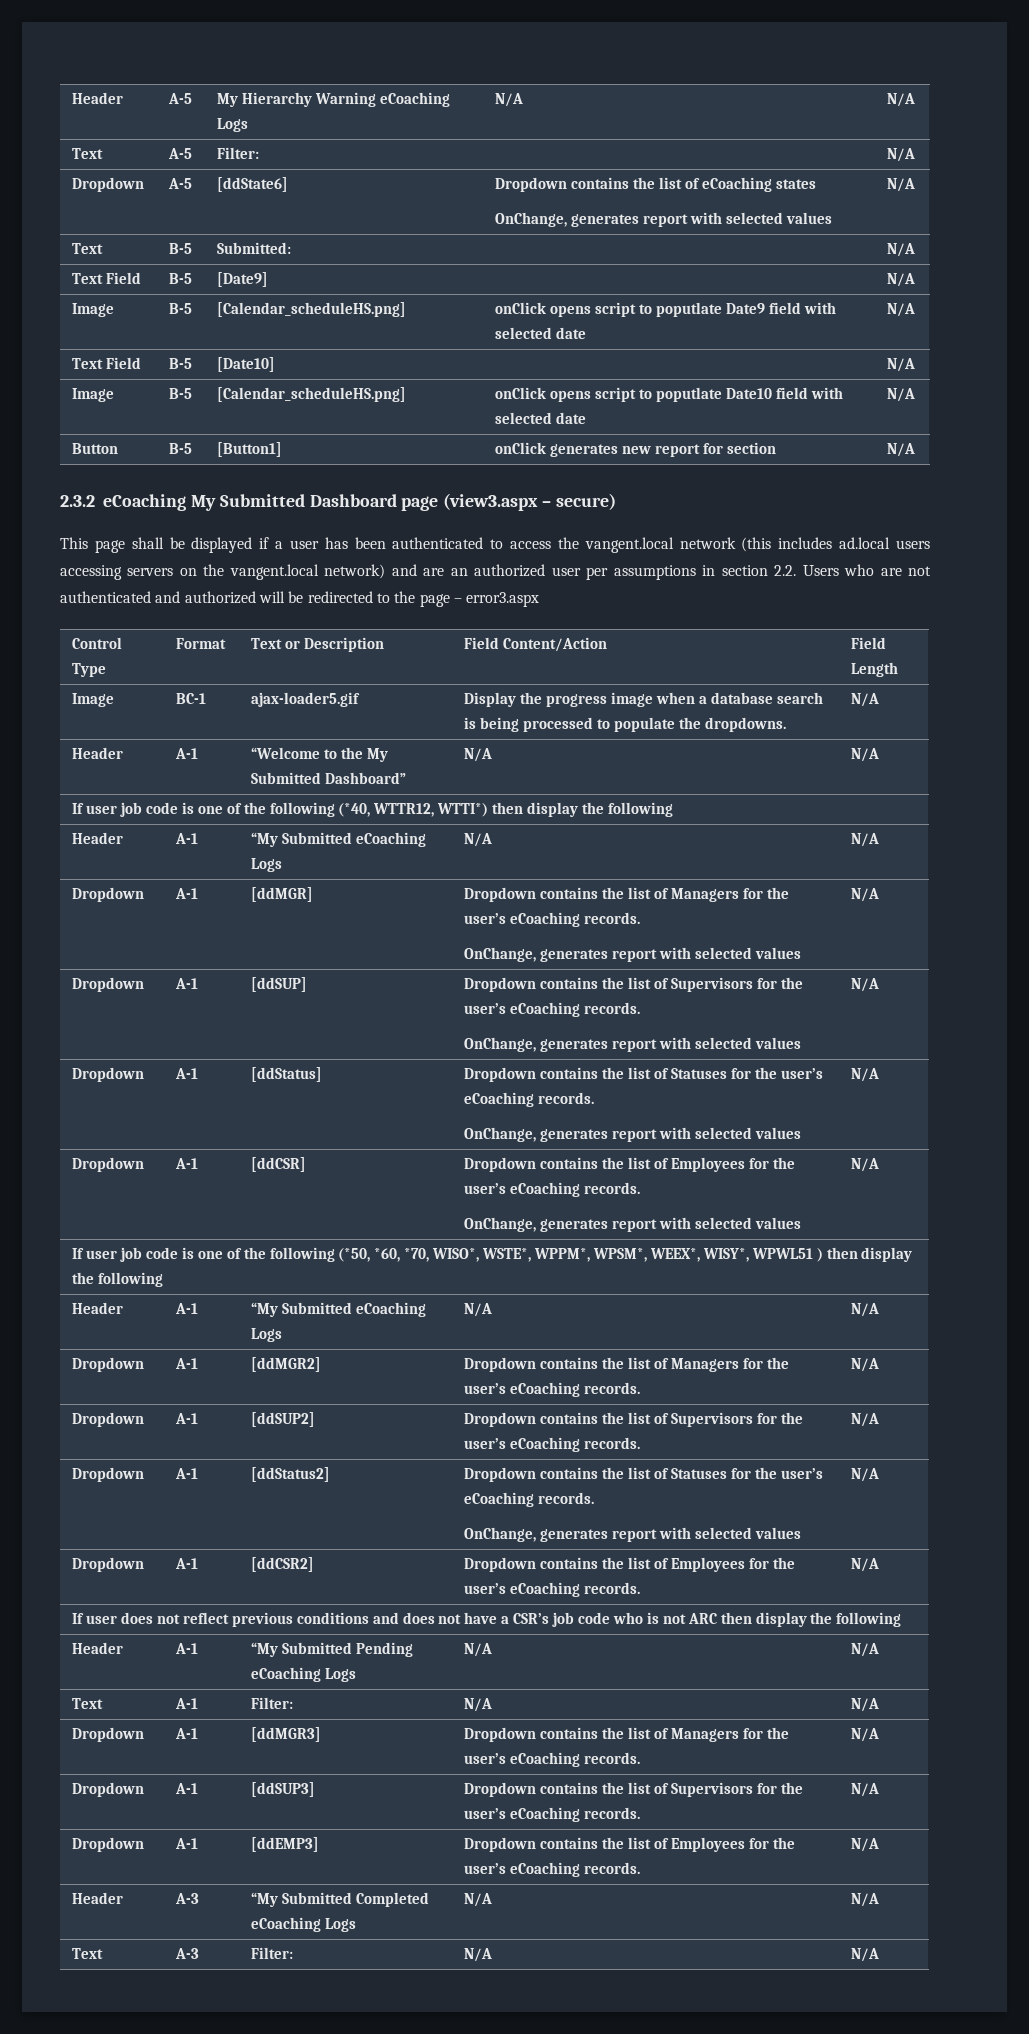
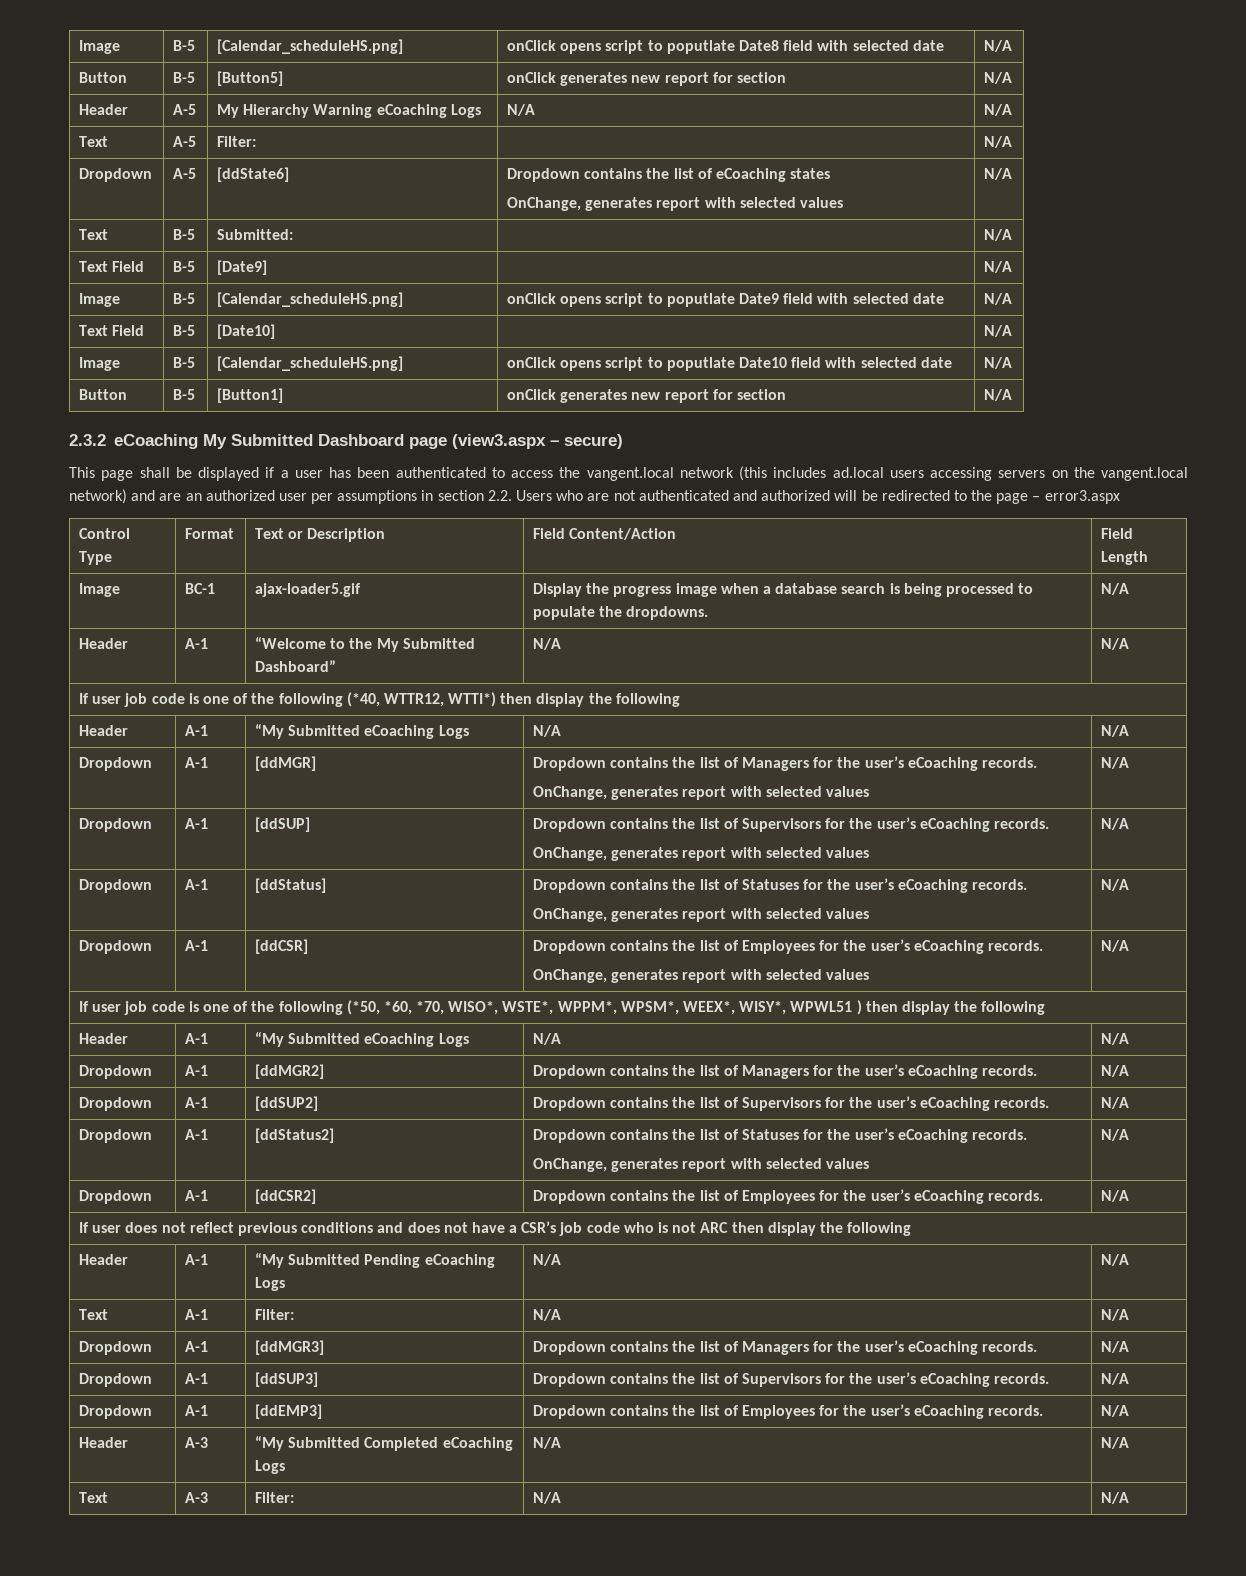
(72, 98) none -> [79,40,121,54] [173,40,196,51] [217,39,404,54] [507,40,944,54] [984,40,1013,52] [79,72,128,83] [173,72,196,83] [217,71,284,86] [507,72,786,86] [984,72,1013,84] Image | B-5 | [Calendar_scheduleHS.png] | onClick opens script to poputlate Date8 field with selected date | N/A // Button | B-5 | [Button5] | onClick generates new report for section | N/A //

